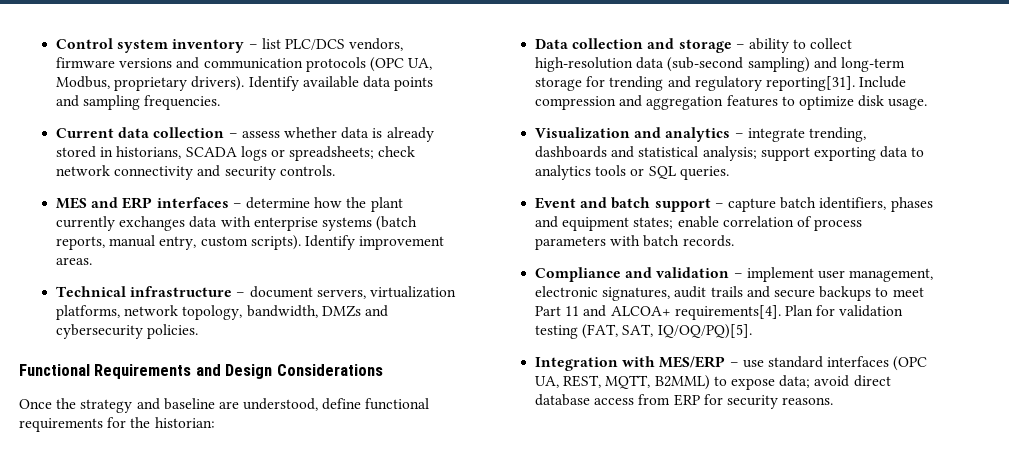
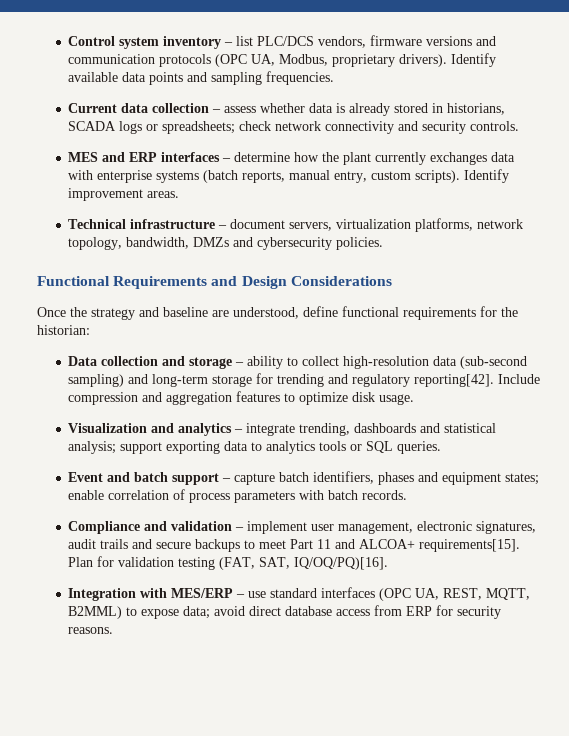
[766,76,856,91] reporting[31]. -> [414,374,495,387] reporting[42].
[674,305,781,320] requirements[4]. -> [419,539,521,552] requirements[15].
[657,324,752,339] IQ/OQ/PQ)[5]. -> [294,557,389,570] IQ/OQ/PQ)[16].

